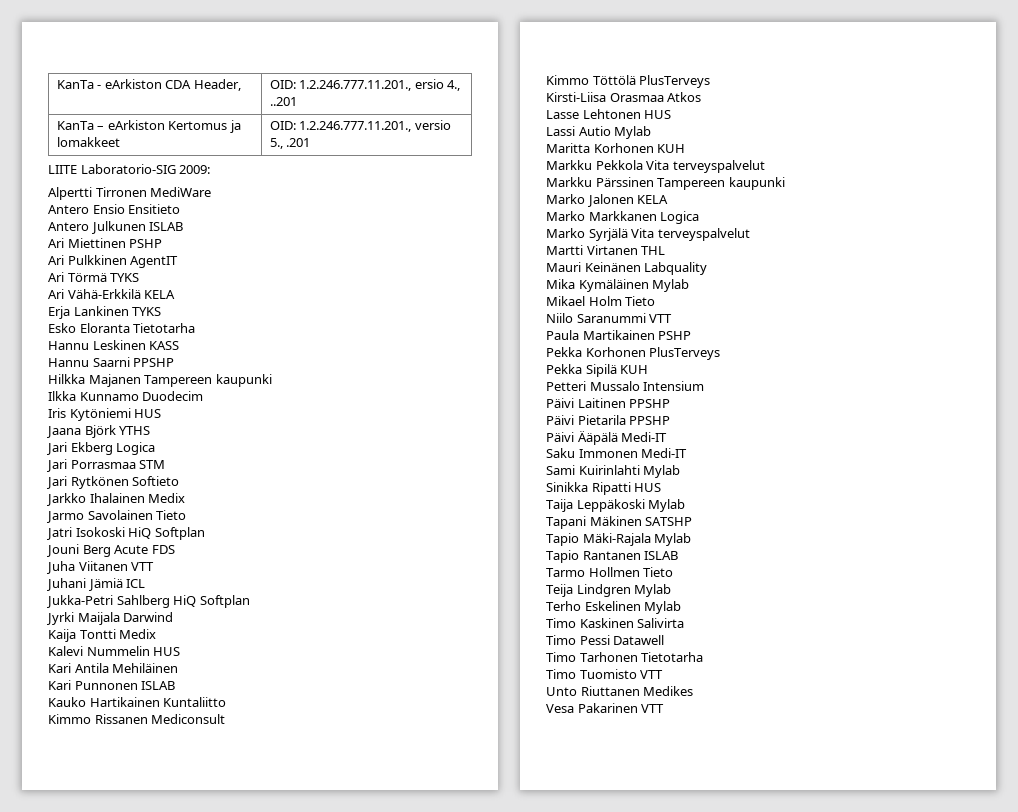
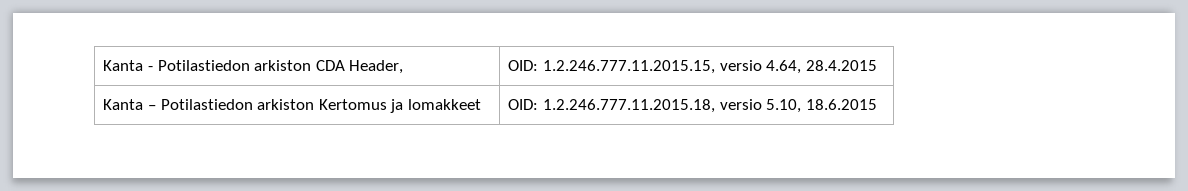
[56,79,162,89] KanTa - eArkiston -> [103,60,312,71] Kanta - Potilastiedon arkiston
[299,79,461,91] [269,97,297,106] [56,120,241,133] [56,137,120,147] [269,120,451,132] [269,138,311,149] [48,164,211,174] [48,187,212,200] [48,204,181,214] [48,221,184,234] [48,238,163,248] [48,255,179,268] [48,272,140,282] [48,289,176,299] [48,306,162,319] [48,323,196,333] [48,340,180,350] [48,357,175,367] [48,374,272,387] [48,391,204,401] [48,408,162,421] [46,425,151,438] [46,442,156,455] [46,459,166,472] [46,476,180,489] [46,493,186,506] [46,510,187,523] [46,527,205,540] [46,544,175,557] [46,561,155,574] [46,578,146,591] [46,595,250,608] [46,612,174,625] [48,629,157,642] [48,646,181,656] [48,663,179,673] [48,680,176,690] [48,697,227,707] [48,714,226,724] [546,75,711,88] [546,92,702,102] [546,109,672,119] [546,126,652,139] [546,143,686,153] [546,160,765,173] [546,177,785,190] [546,194,669,207] [546,211,700,224] [546,228,750,241] [546,245,666,255] [546,262,708,275] [546,279,690,292] [546,296,656,306] [546,313,673,323] [546,330,692,340] [546,347,721,360] [546,364,649,377] [546,381,705,391] [546,398,671,408] [546,415,671,425] [546,431,668,445] [546,448,688,458] [546,465,681,478] [546,482,662,495] [546,499,686,512] [546,516,693,529] [546,533,692,546] [546,550,679,563] [546,567,674,577] [546,584,672,597] [546,601,682,614] [546,618,685,628] [546,635,665,645] [546,652,704,662] [546,669,664,679] [546,686,694,696] [546,703,665,713] 1.2.246.777.11.201., ersio 4., ..201 // KanTa – eArkiston Kertomus ja lomakkeet | OID: 1.2.246.777.11.201., versio 5., .201 // LIITE Laboratorio-SIG 2009: // Alpertti Tirronen MediWare // Antero Ensio Ensitieto // Antero Julkunen ISLAB // Ari Miettinen PSHP // Ari Pulkkinen AgentIT // Ari Törmä TYKS // Ari Vähä-Erkkilä KELA // Erja Lankinen TYKS // Esko Eloranta Tietotarha // Hannu Leskinen KASS // Hannu Saarni PPSHP // Hilkka Majanen Tampereen kaupunki // Ilkka Kunnamo Duodecim // Iris Kytöniemi HUS // Jaana Björk YTHS // Jari Ekberg Logica // Jari Porrasmaa STM // Jari Rytkönen Softieto // Jarkko Ihalainen Medix // Jarmo Savolainen Tieto // Jatri Isokoski HiQ Softplan // Jouni Berg Acute FDS // Juha Viitanen VTT // Juhani Jämiä ICL // Jukka-Petri Sahlberg HiQ Softplan // Jyrki Maijala Darwind // Kaija Tontti Medix // Kalevi Nummelin HUS // Kari Antila Mehiläinen // Kari Punnonen ISLAB // Kauko Hartikainen Kuntaliitto // Kimmo Rissanen Mediconsult // Kimmo Töttölä PlusTerveys // Kirsti-Liisa Orasmaa Atkos // Lasse Lehtonen HUS // Lassi Autio Mylab // Maritta Korhonen KUH // Markku Pekkola Vita terveyspalvelut // Markku Pärssinen Tampereen kaupunki // Marko Jalonen KELA // Marko Markkanen Logica // Marko Syrjälä Vita terveyspalvelut // Martti Virtanen THL // Mauri Keinänen Labquality // Mika Kymäläinen Mylab // Mikael Holm Tieto // Niilo Saranummi VTT // Paula Martikainen PSHP // Pekka Korhonen PlusTerveys // Pekka Sipilä KUH // Petteri Mussalo Intensium // Päivi Laitinen PPSHP // Päivi Pietarila PPSHP // Päivi Ääpälä Medi-IT // Saku Immonen Medi-IT // Sami Kuirinlahti Mylab // Sinikka Ripatti HUS // Taija Leppäkoski Mylab // Tapani Mäkinen SATSHP // Tapio Mäki-Rajala Mylab // Tapio Rantanen ISLAB // Tarmo Hollmen Tieto // Teija Lindgren Mylab // Terho Eskelinen Mylab // Timo Kaskinen Salivirta // Timo Pessi Datawell // Timo Tarhonen Tietotarha // Timo Tuomisto VTT // Unto Riuttanen Medikes // Vesa Pakarinen VTT -> [542,60,877,74] [103,99,481,113] [508,99,877,113] 1.2.246.777.11.2015.15, versio 4.64, 28.4.2015 // Kanta – Potilastiedon arkiston Kertomus ja lomakkeet | OID: 1.2.246.777.11.2015.18, versio 5.10, 18.6.2015

